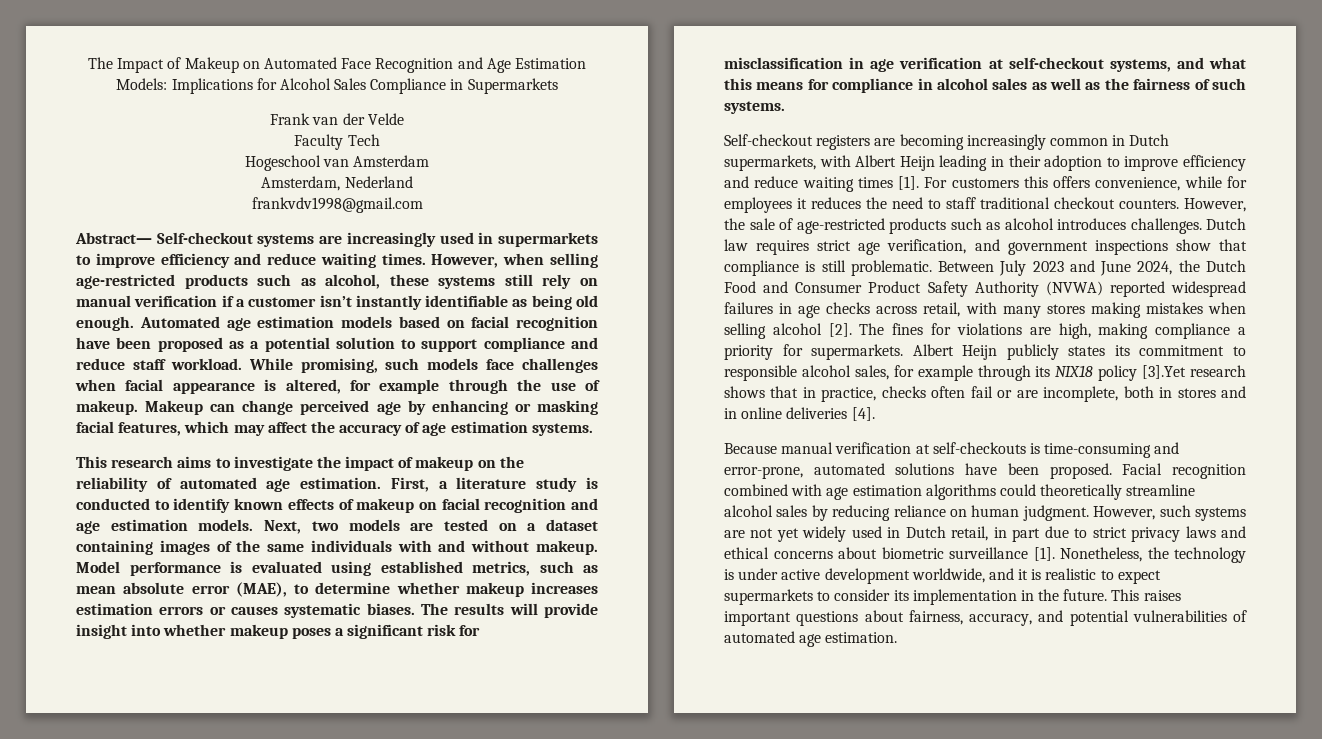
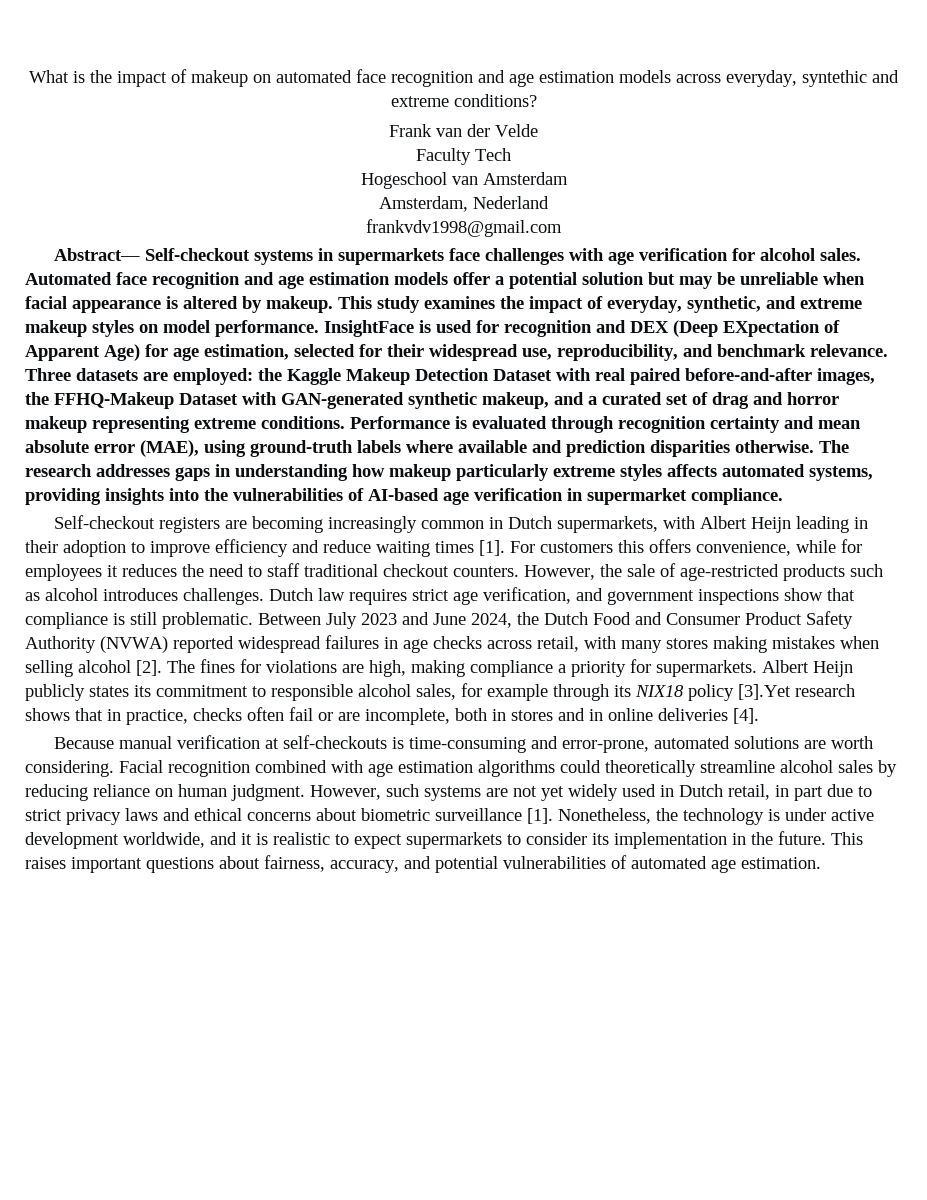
[88,57,586,73] [116,78,558,94] The Impact of Makeup on Automated Face Recognition and Age Estimation Models: Implications for Alcohol Sales Compliance in Supermarkets -> [29,69,899,87] [390,94,537,107] What is the impact of makeup on automated face recognition and age estimation models across everyday, syntethic and extreme conditions?
[319,232,598,247] [76,253,598,268] [76,274,598,289] [76,295,599,310] [76,316,598,331] [76,337,598,352] [76,358,598,373] [75,379,600,394] [76,400,598,415] [76,421,593,436] [76,456,524,471] [76,477,598,492] [76,498,598,513] [76,519,598,534] [76,540,598,555] [76,561,598,576] [76,582,598,597] [76,603,598,618] [76,624,481,639] [724,57,1246,72] [724,78,1246,93] [724,101,785,114] are increasingly used in supermarkets to improve efficiency and reduce waiting times. However, when selling age-restricted products such as alcohol, these systems still rely on manual verification if a customer isn’t instantly identifiable as being old enough. Automated age estimation models based on facial recognition have been proposed as a potential solution to support compliance and reduce staff workload. While promising, such models face challenges when facial appearance is altered, for example through the use of makeup. Makeup can change perceived age by enhancing or masking facial features, which may affect the accuracy of age estimation systems. // This research aims to investigate the impact of makeup on the reliability of automated age estimation. First, a literature study is conducted to identify known effects of makeup on facial recognition and age estimation models. Next, two models are tested on a dataset containing images of the same individuals with and without makeup. Model performance is evaluated using established metrics, such as mean absolute error (MAE), to determine whether makeup increases estimation errors or causes systematic biases. The results will provide insight into whether makeup poses a significant risk for misclassification in age verification at self-checkout systems, and what this means for compliance in alcohol sales as well as the fairness of such systems. -> [318,248,862,265] [25,272,865,289] [25,296,862,313] [25,320,840,337] [25,344,888,361] [25,368,875,385] [25,392,839,409] [25,416,861,433] [25,440,849,457] [25,464,873,481] [25,488,783,505] in supermarkets face challenges with age verification for alcohol sales. Automated face recognition and age estimation models offer a potential solution but may be unreliable when facial appearance is altered by makeup. This study examines the impact of everyday, synthetic, and extreme makeup styles on model performance. InsightFace is used for recognition and DEX (Deep EXpectation of Apparent Age) for age estimation, selected for their widespread use, reproducibility, and benchmark relevance. Three datasets are employed: the Kaggle Makeup Detection Dataset with real paired before-and-after images, the FFHQ-Makeup Dataset with GAN-generated synthetic makeup, and a curated set of drag and horror makeup representing extreme conditions. Performance is evaluated through recognition certainty and mean absolute error (MAE), using ground-truth labels where available and prediction disparities otherwise. The research addresses gaps in understanding how makeup particularly extreme styles affects automated systems, providing insights into the vulnerabilities of AI-based age verification in supermarket compliance.
[965,463,1112,479] have been proposed. -> [804,736,874,749] [25,760,114,777] are worth considering.

